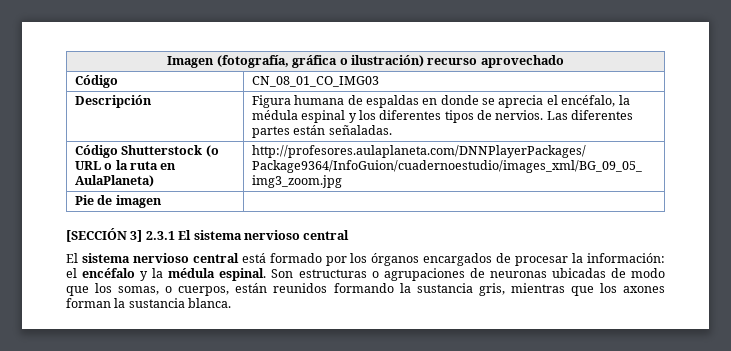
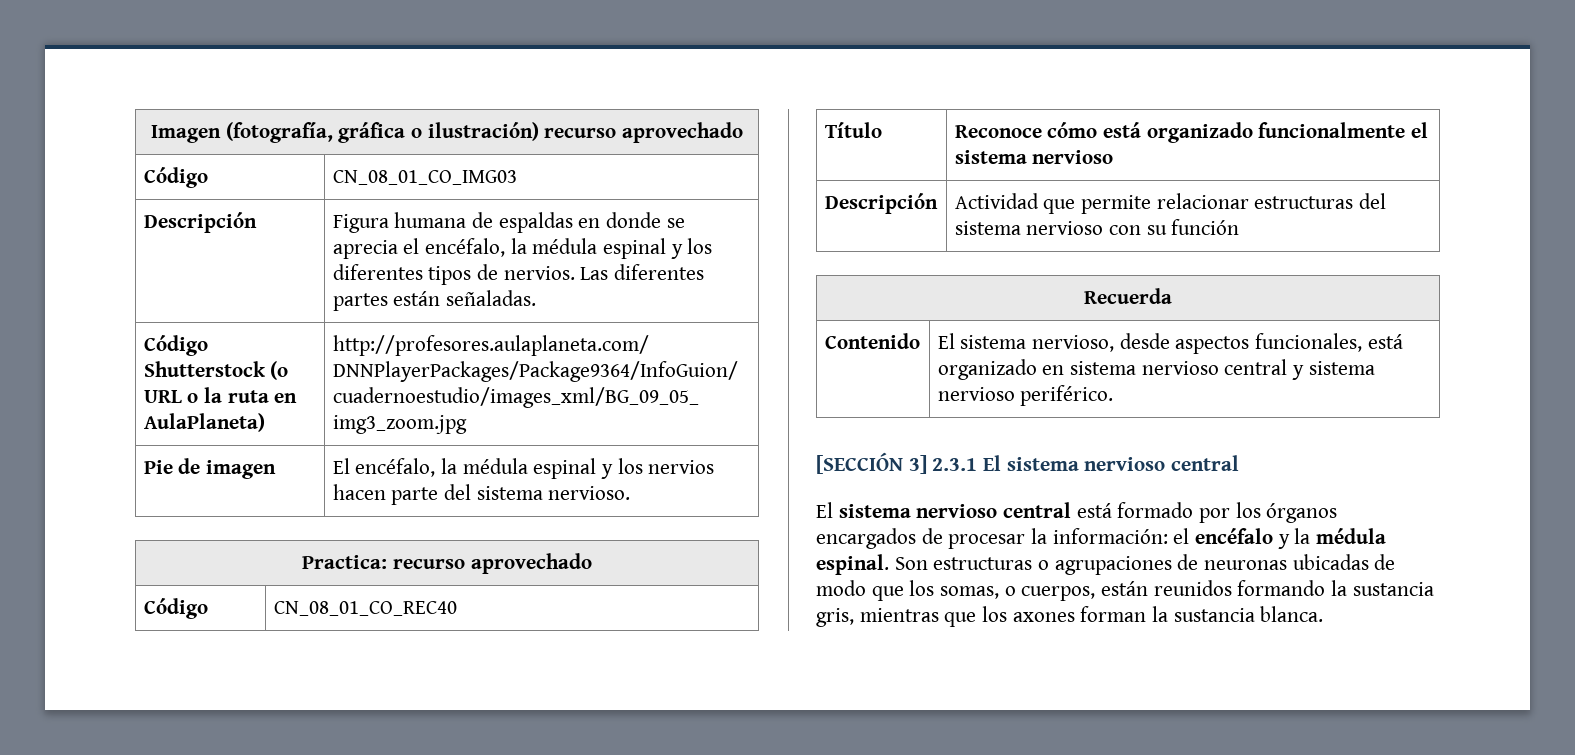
(162, 201) none -> [332,458,715,479] [332,484,631,505] [302,553,592,574] [143,598,208,619] [273,601,457,616] [824,122,882,138] [954,122,1429,143] [954,150,1114,164] [824,193,938,214] [954,193,1387,214] [954,219,1240,235] [1084,288,1172,304] [824,333,920,349] [937,333,1403,354] [937,359,1375,380] [937,385,1114,406] El encéfalo, la médula espinal y los nervios hacen parte del sistema nervioso. // Practica: recurso aprovechado // Código | CN_08_01_CO_REC40 // Título | Reconoce cómo está organizado funcionalmente el sistema nervioso // Descripción | Actividad que permite relacionar estructuras del sistema nervioso con su función // Recuerda // Contenido | El sistema nervioso, desde aspectos funcionales, está organizado en sistema nervioso central y sistema nervioso periférico.

